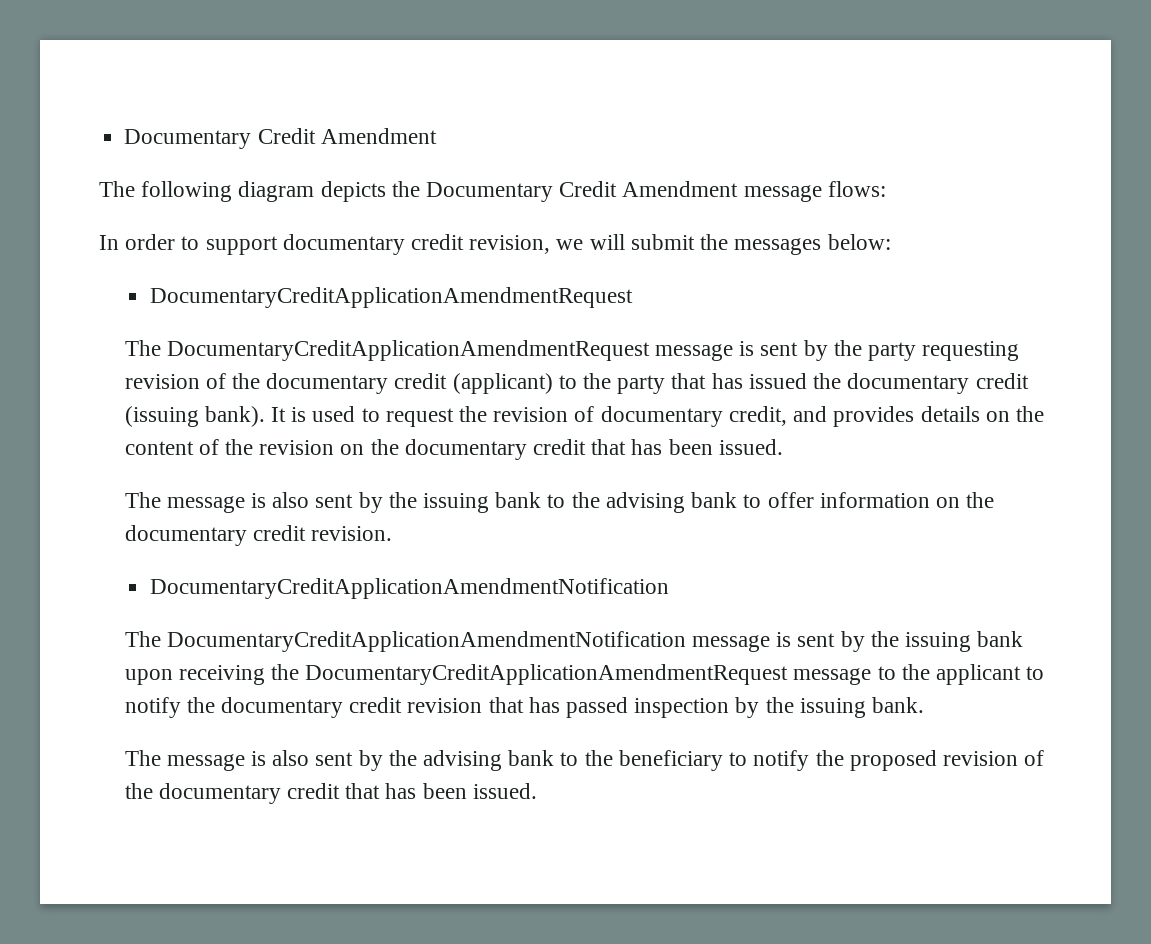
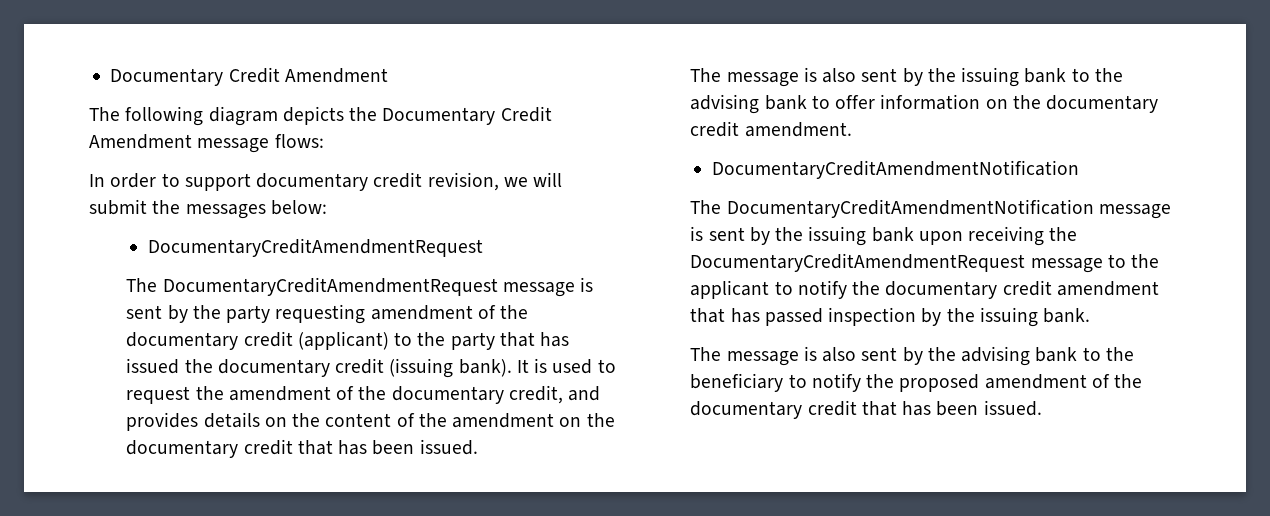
[149,287,633,308] [124,340,650,361] DocumentaryCreditApplicationAmendmentRequest // The DocumentaryCreditApplicationAmendmentRequest -> [147,238,483,257] [126,277,498,296] DocumentaryCreditAmendmentRequest // The DocumentaryCreditAmendmentRequest
[124,374,200,389] revision -> [370,305,473,320] amendment
[493,406,595,422] revision of -> [228,386,387,401] amendment of the
[259,440,335,455] revision -> [452,413,555,428] amendment
[310,526,392,541] [149,578,669,599] [124,631,686,652] revision. // DocumentaryCreditApplicationAmendmentNotification // The DocumentaryCreditApplicationAmendmentNotification -> [744,122,852,137] [711,160,1079,179] [690,199,1094,218] amendment. // DocumentaryCreditAmendmentNotification // The DocumentaryCreditAmendmentNotification
[305,664,789,685] DocumentaryCreditApplicationAmendmentRequest -> [690,253,1026,272] DocumentaryCreditAmendmentRequest
[407,698,483,713] revision -> [1056,281,1159,296] amendment
[942,751,1018,766] revision -> [984,374,1087,389] amendment

